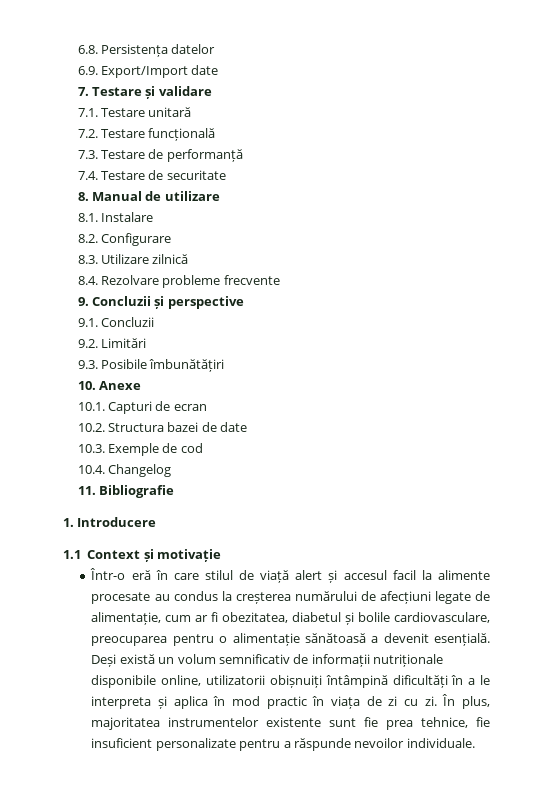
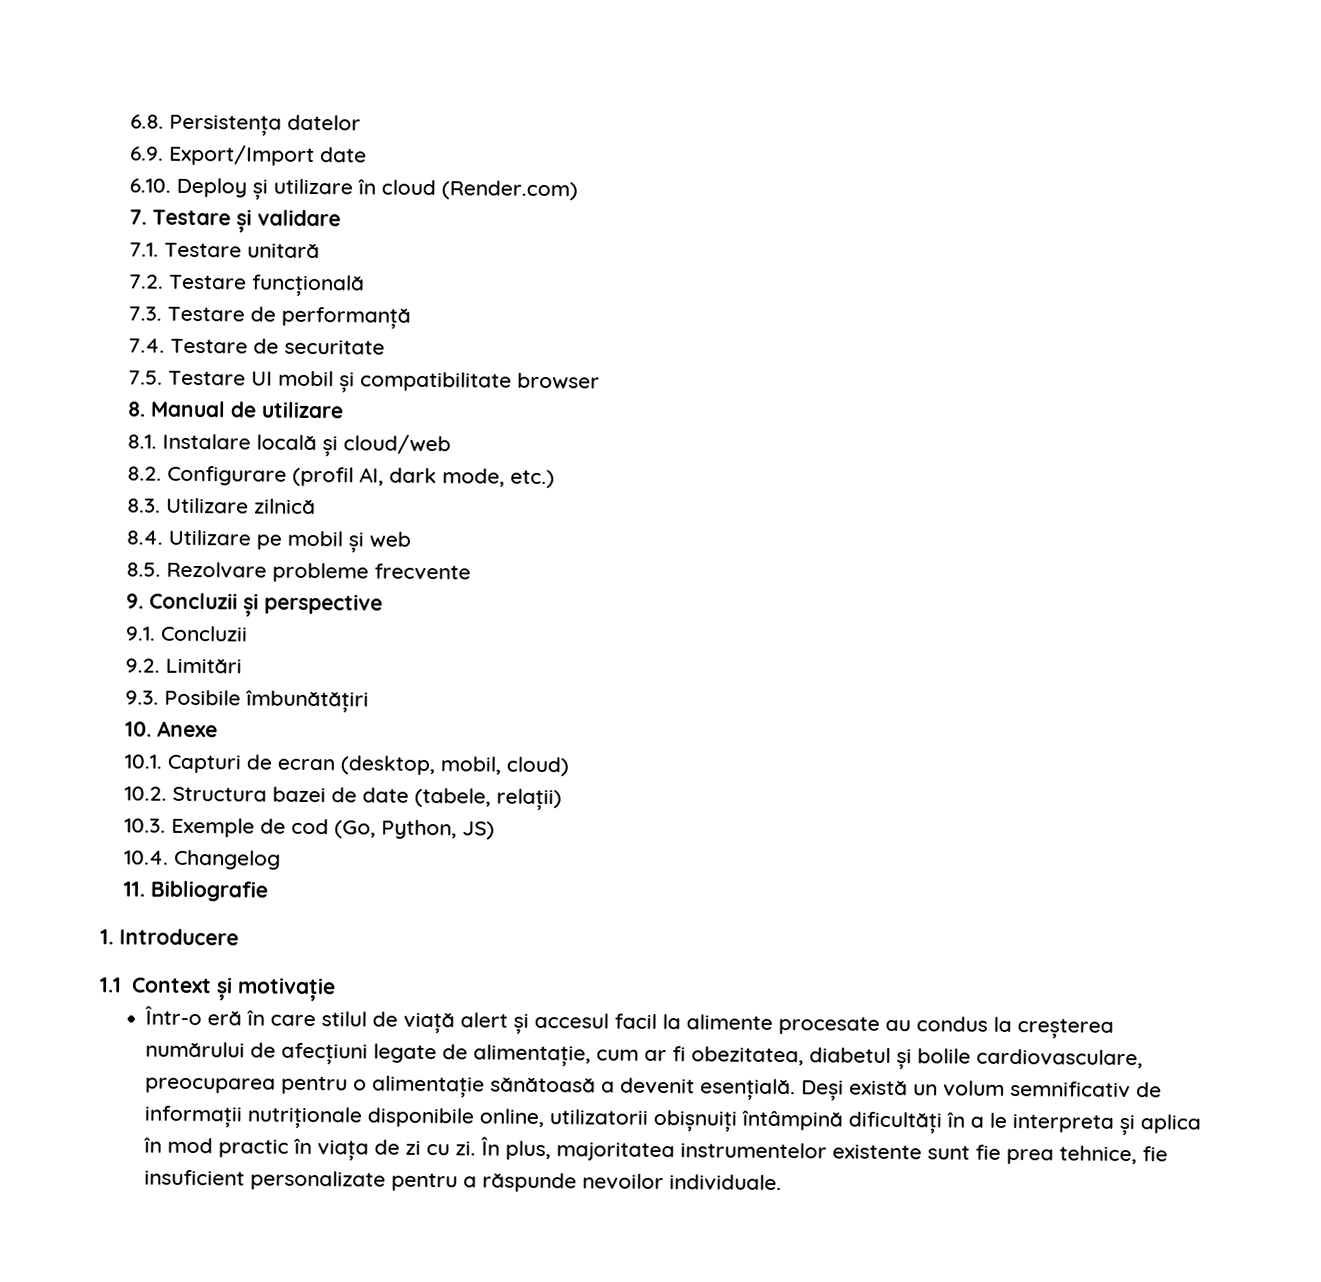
(219, 70) none -> [129,177,579,201] // 6.10. Deploy și utilizare în cloud (Render.com)
(226, 175) none -> [128,370,601,393] // 7.5. Testare UI mobil și compatibilitate browser
(154, 217) none -> [256,434,452,457] locală și cloud/web
(172, 239) none -> [292,466,556,489] (profil AI, dark mode, etc.)
(98, 280) none -> [168,529,412,553] [126,562,162,577] Utilizare pe mobil și web // 8.5.
(207, 407) none -> [340,755,571,777] (desktop, mobil, cloud)
(248, 427) none -> [414,787,563,811] (tabele, relații)
(203, 448) none -> [334,819,496,840] (Go, Python, JS)

